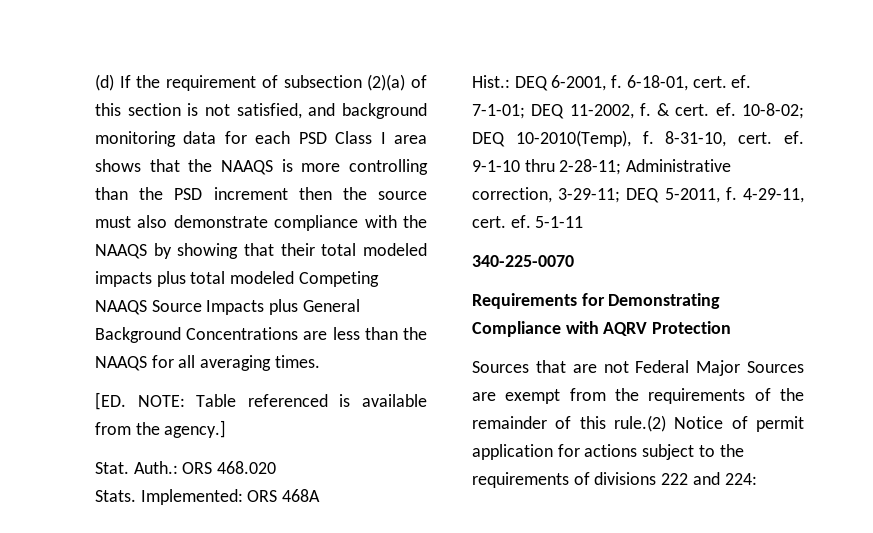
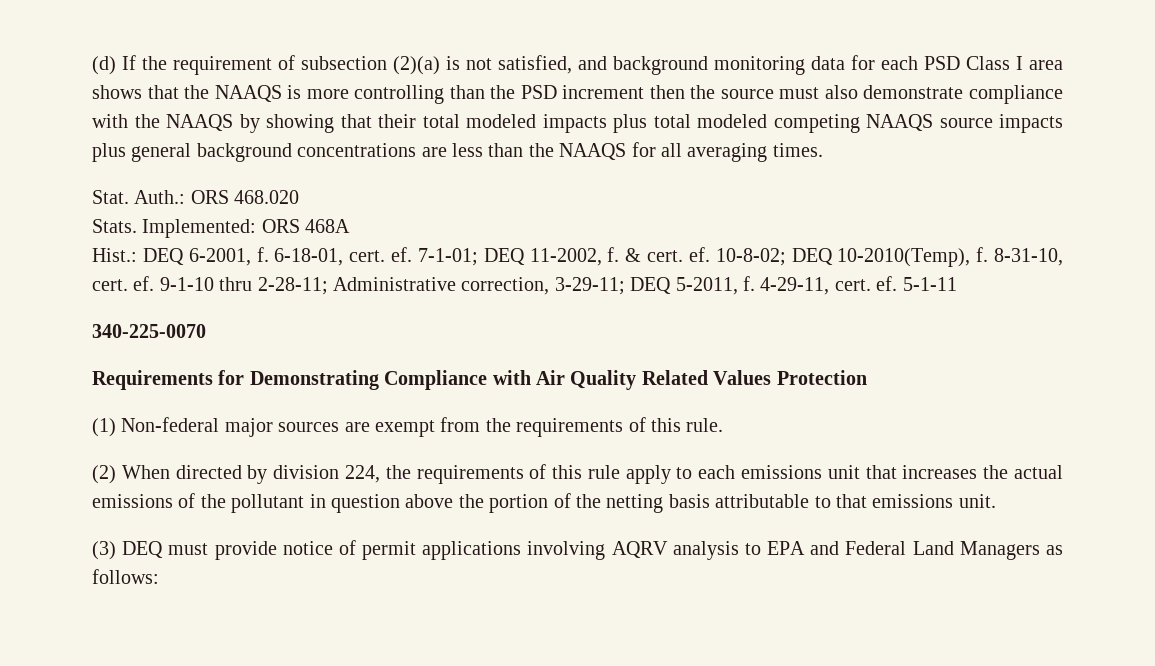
[411,75,428,88] [95,103,181,116] of this section -> (440, 65) none
[298,271,379,287] [95,299,360,315] [95,327,299,343] Competing NAAQS Source Impacts plus General Background Concentrations -> [773,114,1063,133] [92,143,417,162] competing NAAQS source impacts plus general background concentrations
[95,392,427,410] [95,420,227,438] // [ED. NOTE: Table referenced is available from the agency.] -> (823, 150) none
[603,321,732,336] [472,360,804,376] AQRV Protection // Sources that are not Federal Major Sources -> [536,370,867,390] [92,417,340,437] Air Quality Related Values Protection // (1) Non-federal major sources
[780,388,804,401] [472,415,804,432] [472,444,744,460] [472,472,757,488] the remainder of this rule.(2) Notice of permit application for actions subject to the requirements of divisions 222 and 224: -> [650,418,724,432] [92,464,1063,484] [92,493,996,513] [92,540,1063,560] [92,569,159,584] this rule. // (2) When directed by division 224, the requirements of this rule apply to each emissions unit that increases the actual emissions of the pollutant in question above the portion of the netting basis attributable to that emissions unit. // (3) DEQ must provide notice of permit applications involving AQRV analysis to EPA and Federal Land Managers as follows:

